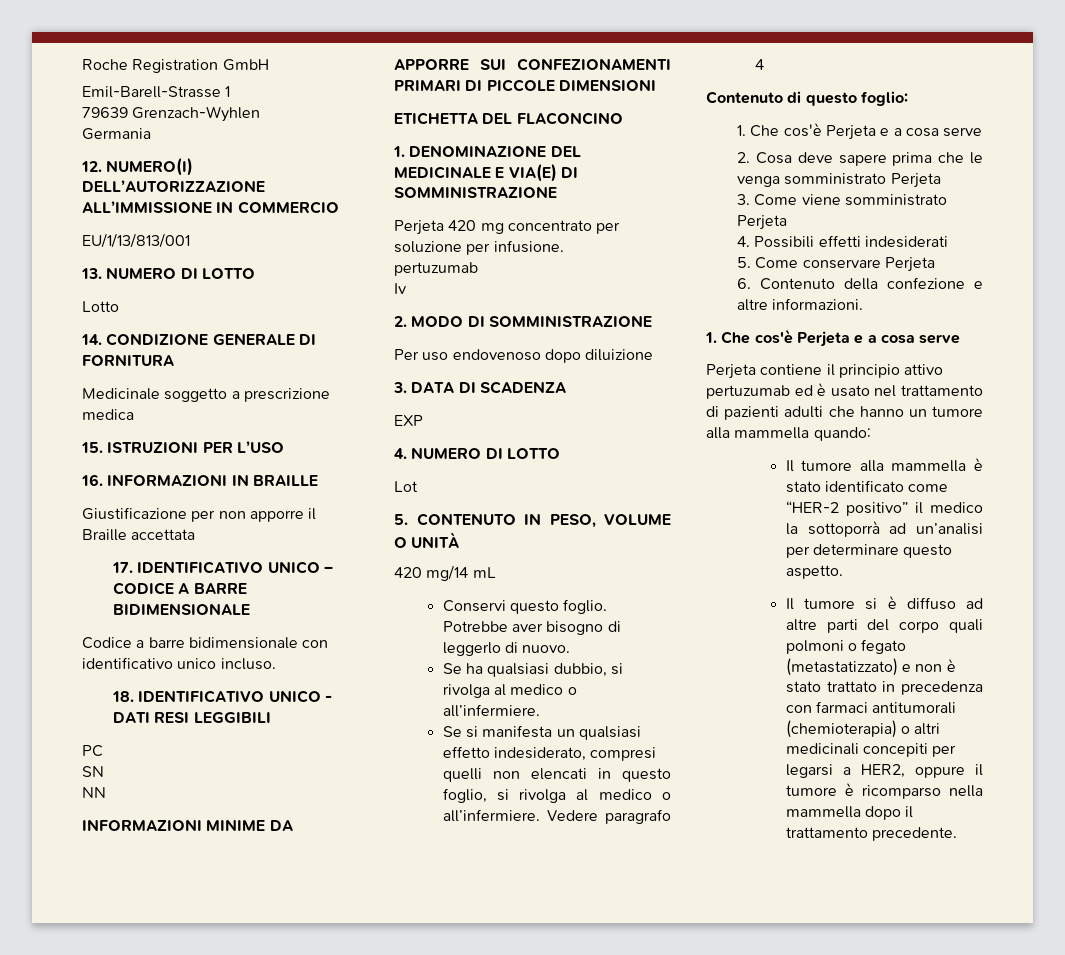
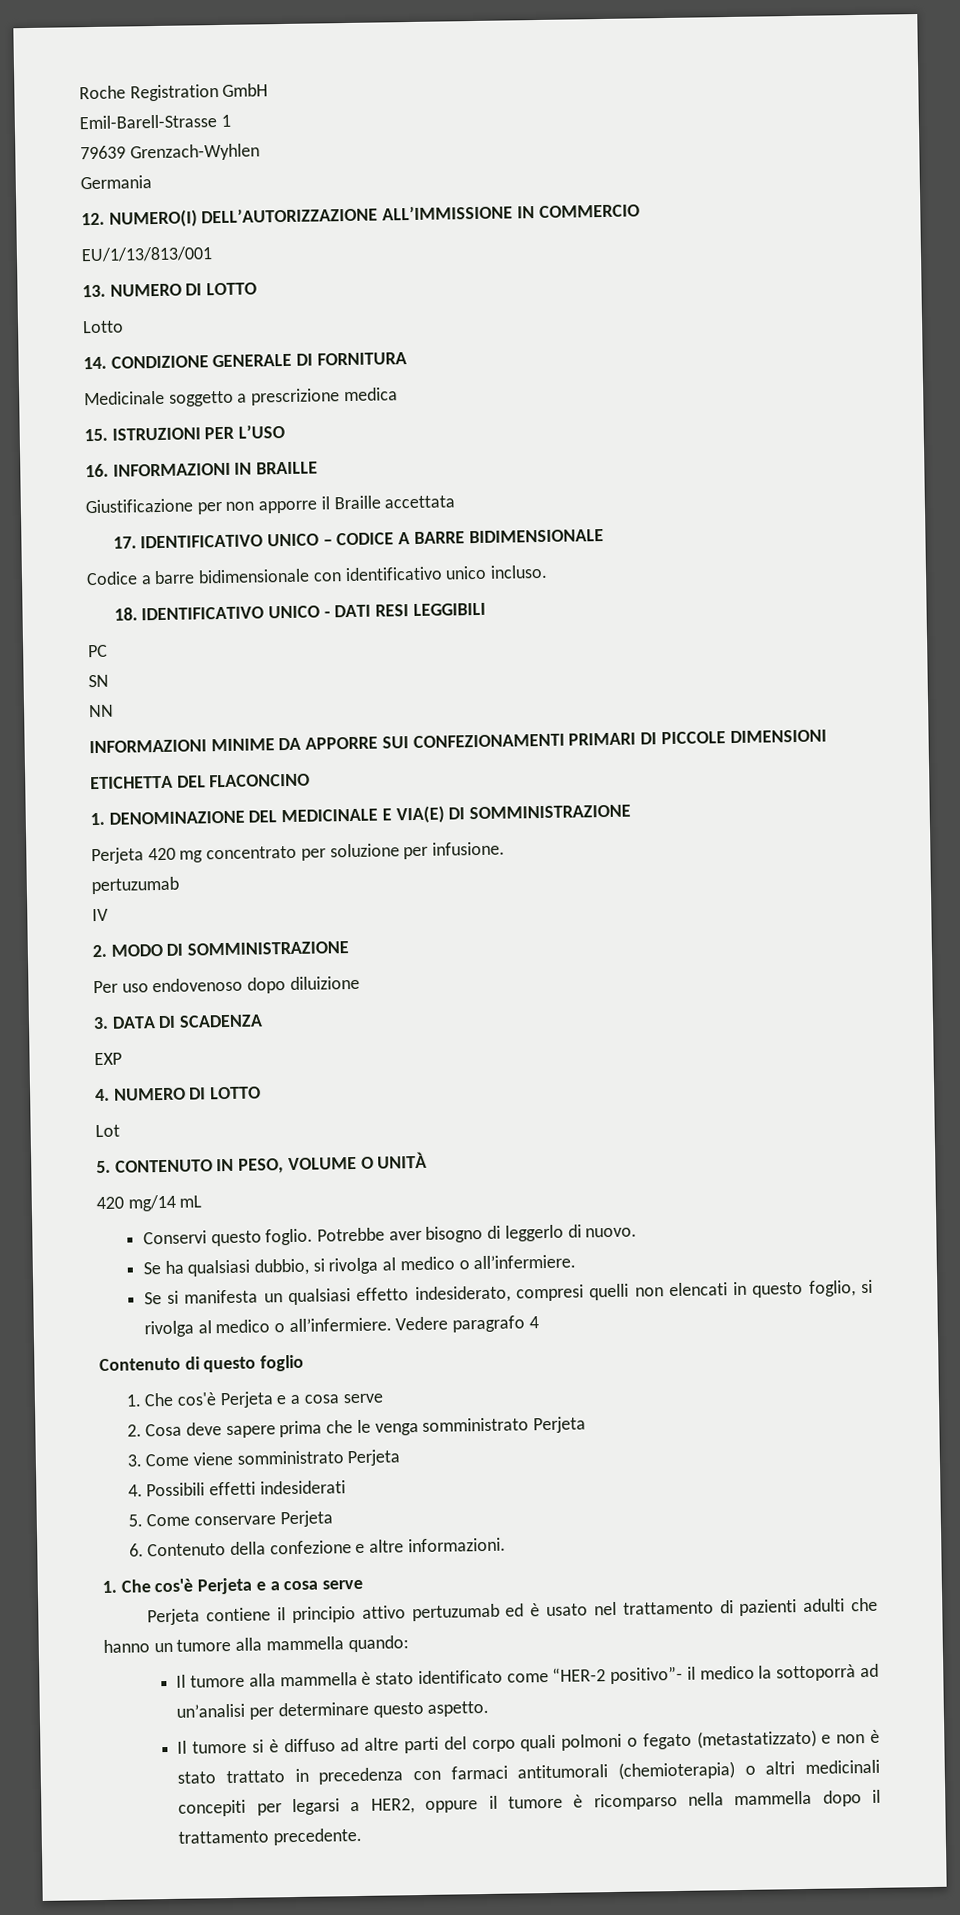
[394,283,406,294] Iv -> [92,908,109,922] IV
[860,91,908,106] foglio: -> [260,1354,305,1372] foglio
[845,502,908,516] positivo” -> [610,1665,684,1685] positivo”-

